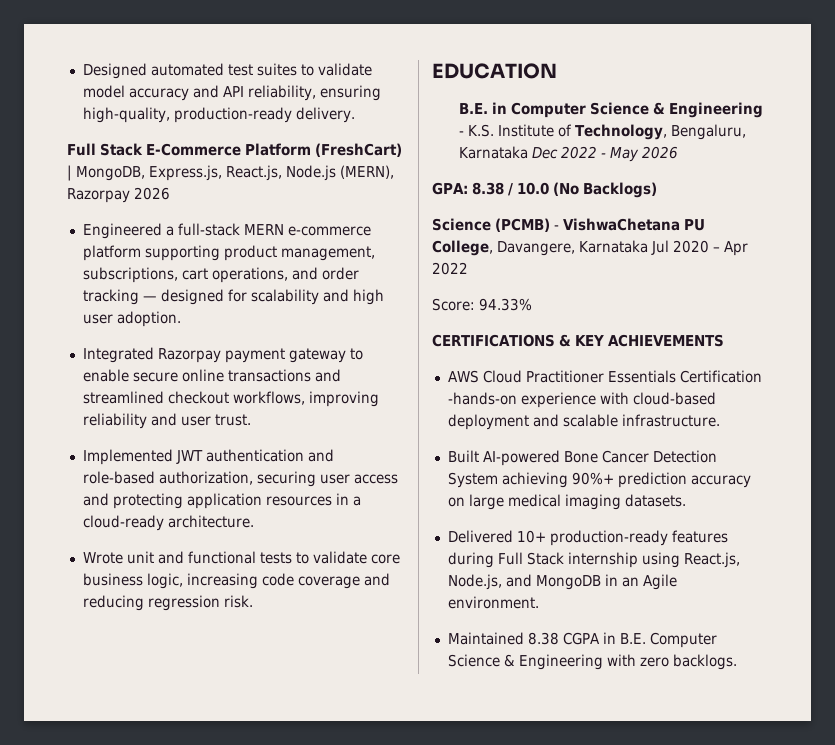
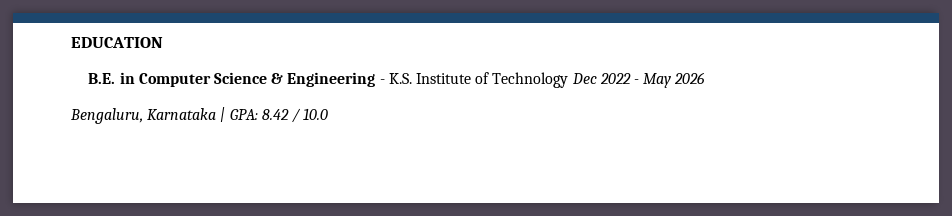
[82,63,372,79] [82,85,381,101] [82,107,355,123] [67,143,402,157] [67,165,394,181] [67,187,170,203] [82,223,371,239] [82,245,375,261] [82,267,359,283] [82,289,384,305] [82,311,181,327] [82,347,363,363] [82,369,341,382] [82,391,379,407] [82,413,251,429] [82,449,334,465] [82,471,398,487] [82,493,361,509] [82,515,254,531] [82,551,400,564] [82,573,390,589] [82,595,253,611] Designed automated test suites to validate model accuracy and API reliability, ensuring high-quality, production-ready delivery. // Full Stack E-Commerce Platform (FreshCart) | MongoDB, Express.js, React.js, Node.js (MERN), Razorpay 2026 // Engineered a full-stack MERN e-commerce platform supporting product management, subscriptions, cart operations, and order tracking — designed for scalability and high user adoption. // Integrated Razorpay payment gateway to enable secure online transactions and streamlined checkout workflows, improving reliability and user trust. // Implemented JWT authentication and role-based authorization, securing user access and protecting application resources in a cloud-ready architecture. // Wrote unit and functional tests to validate core business logic, increasing code coverage and reducing regression risk. // -> (71, 42) none
[575,124,747,140] [459,146,529,159] Technology, Bengaluru, Karnataka -> [492,72,569,88] Technology
[432,182,657,198] [432,218,705,232] [432,240,748,256] [432,262,468,275] [432,298,532,311] [432,334,724,347] [447,370,762,383] [447,392,716,408] [447,414,720,430] [447,450,717,466] [447,472,751,488] [447,494,686,510] [447,530,728,546] [447,552,740,568] [447,574,677,590] [447,596,539,609] [447,632,717,648] [447,654,737,670] GPA: 8.38 / 10.0 (No Backlogs) // Science (PCMB) - VishwaChetana PU College, Davangere, Karnataka Jul 2020 – Apr 2022 // Score: 94.33% // CERTIFICATIONS & KEY ACHIEVEMENTS // AWS Cloud Practitioner Essentials Certification -hands-on experience with cloud-based deployment and scalable infrastructure. // Built AI-powered Bone Cancer Detection System achieving 90%+ prediction accuracy on large medical imaging datasets. // Delivered 10+ production-ready features during Full Stack internship using React.js, Node.js, and MongoDB in an Agile environment. // Maintained 8.38 CGPA in B.E. Computer Science & Engineering with zero backlogs. -> [70,107,329,124] Bengaluru, Karnataka | GPA: 8.42 / 10.0

